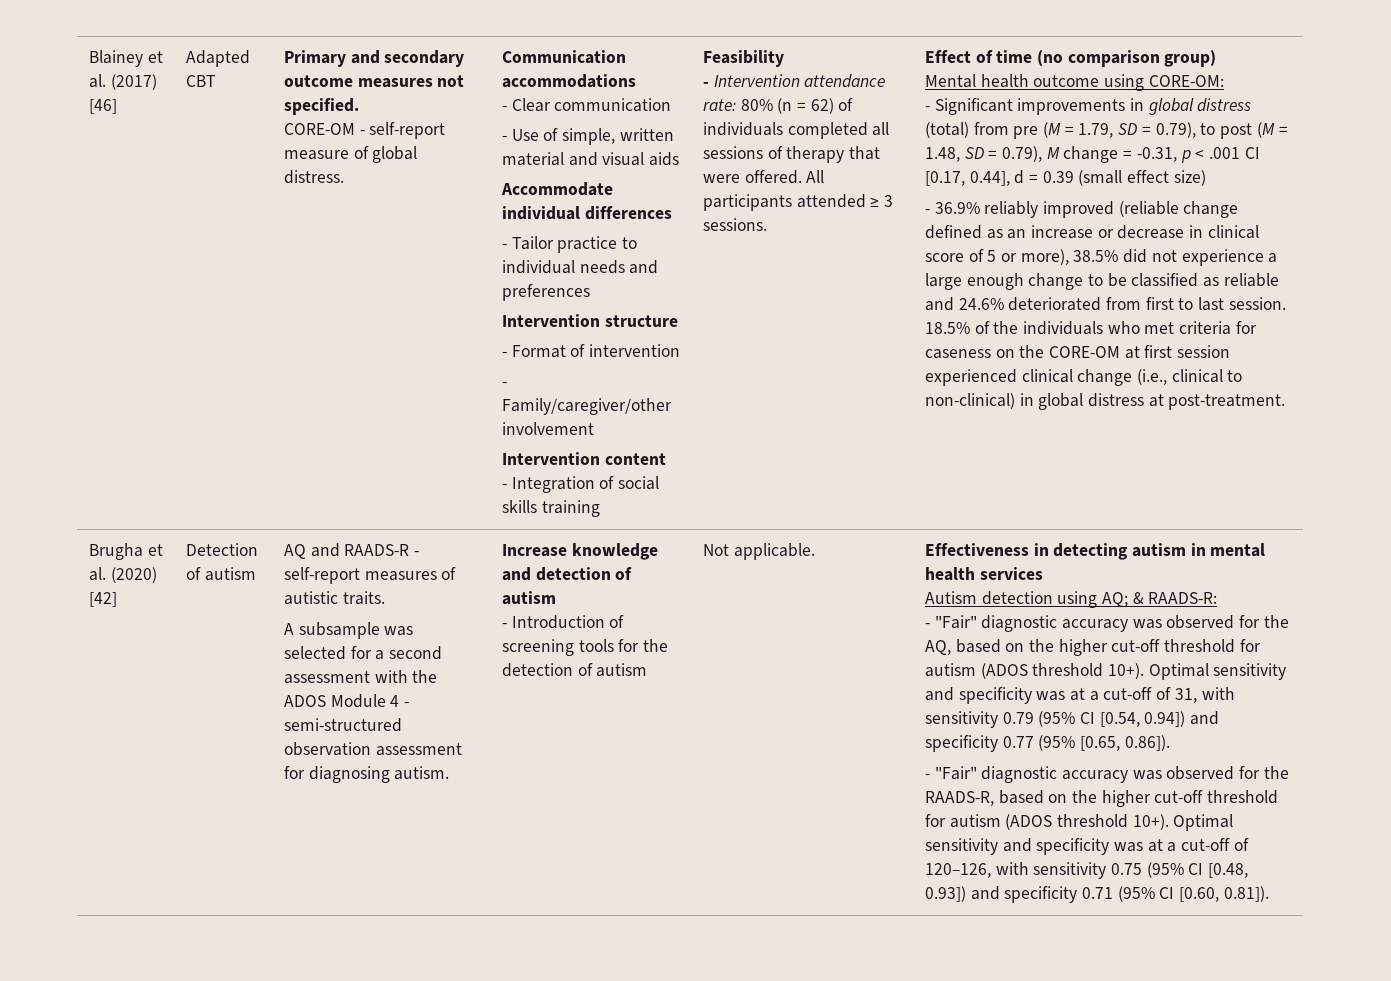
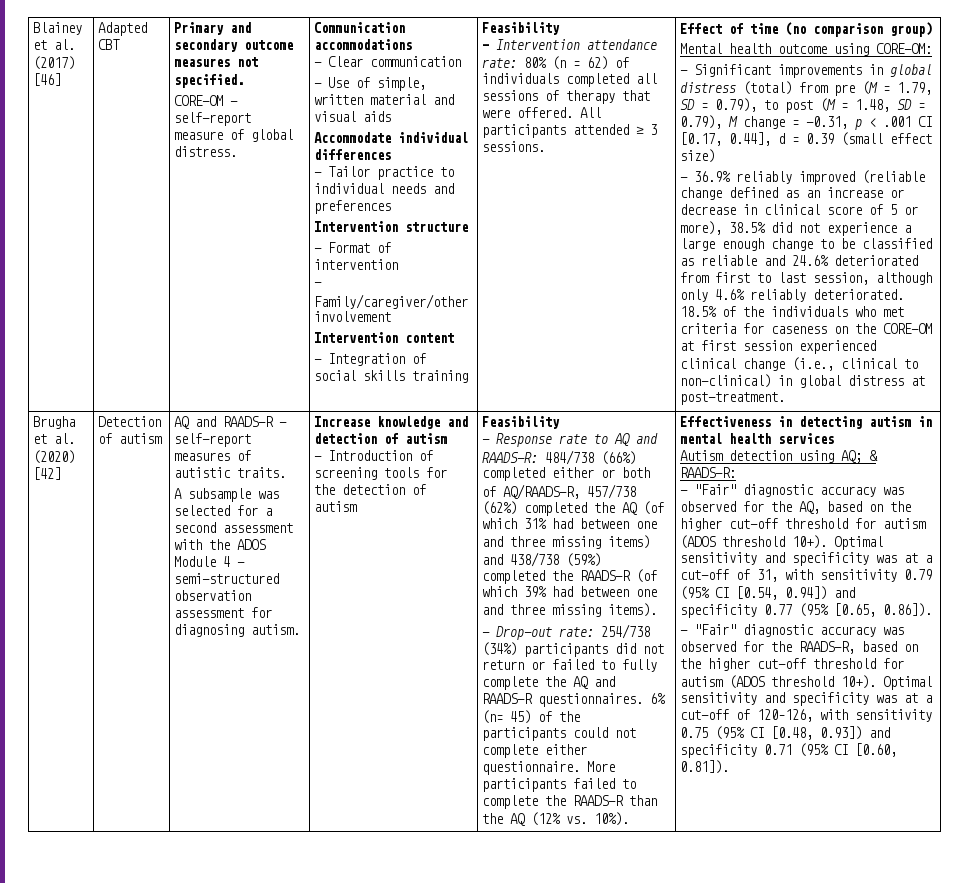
[1228,297,1286,310] session. -> [813,272,933,285] [680,289,905,302] session, although only 4.6% reliably deteriorated.
[702,543,815,560] Not applicable. -> [482,416,561,429] [482,433,659,447] [482,450,637,465] [482,467,651,481] [482,484,637,499] [482,501,665,516] [482,518,658,529] [482,535,651,549] [482,552,602,567] [482,569,658,584] [482,586,658,597] [482,603,658,617] [482,624,651,640] [482,642,665,657] [482,659,658,672] [482,676,616,690] [482,693,667,707] [482,710,581,724] [482,727,637,741] [482,744,588,758] [482,761,616,775] [482,778,637,792] [482,795,658,809] [482,812,630,826] Feasibility // - Response rate to AQ and RAADS-R: 484/738 (66%) completed either or both of AQ/RAADS-R, 457/738 (62%) completed the AQ (of which 31% had between one and three missing items) and 438/738 (59%) completed the RAADS-R (of which 39% had between one and three missing items). // - Drop-out rate: 254/738 (34%) participants did not return or failed to fully complete the AQ and RAADS-R questionnaires. 6% (n= 45) of the participants could not complete either questionnaire. More participants failed to complete the RAADS-R than the AQ (12% vs. 10%).

